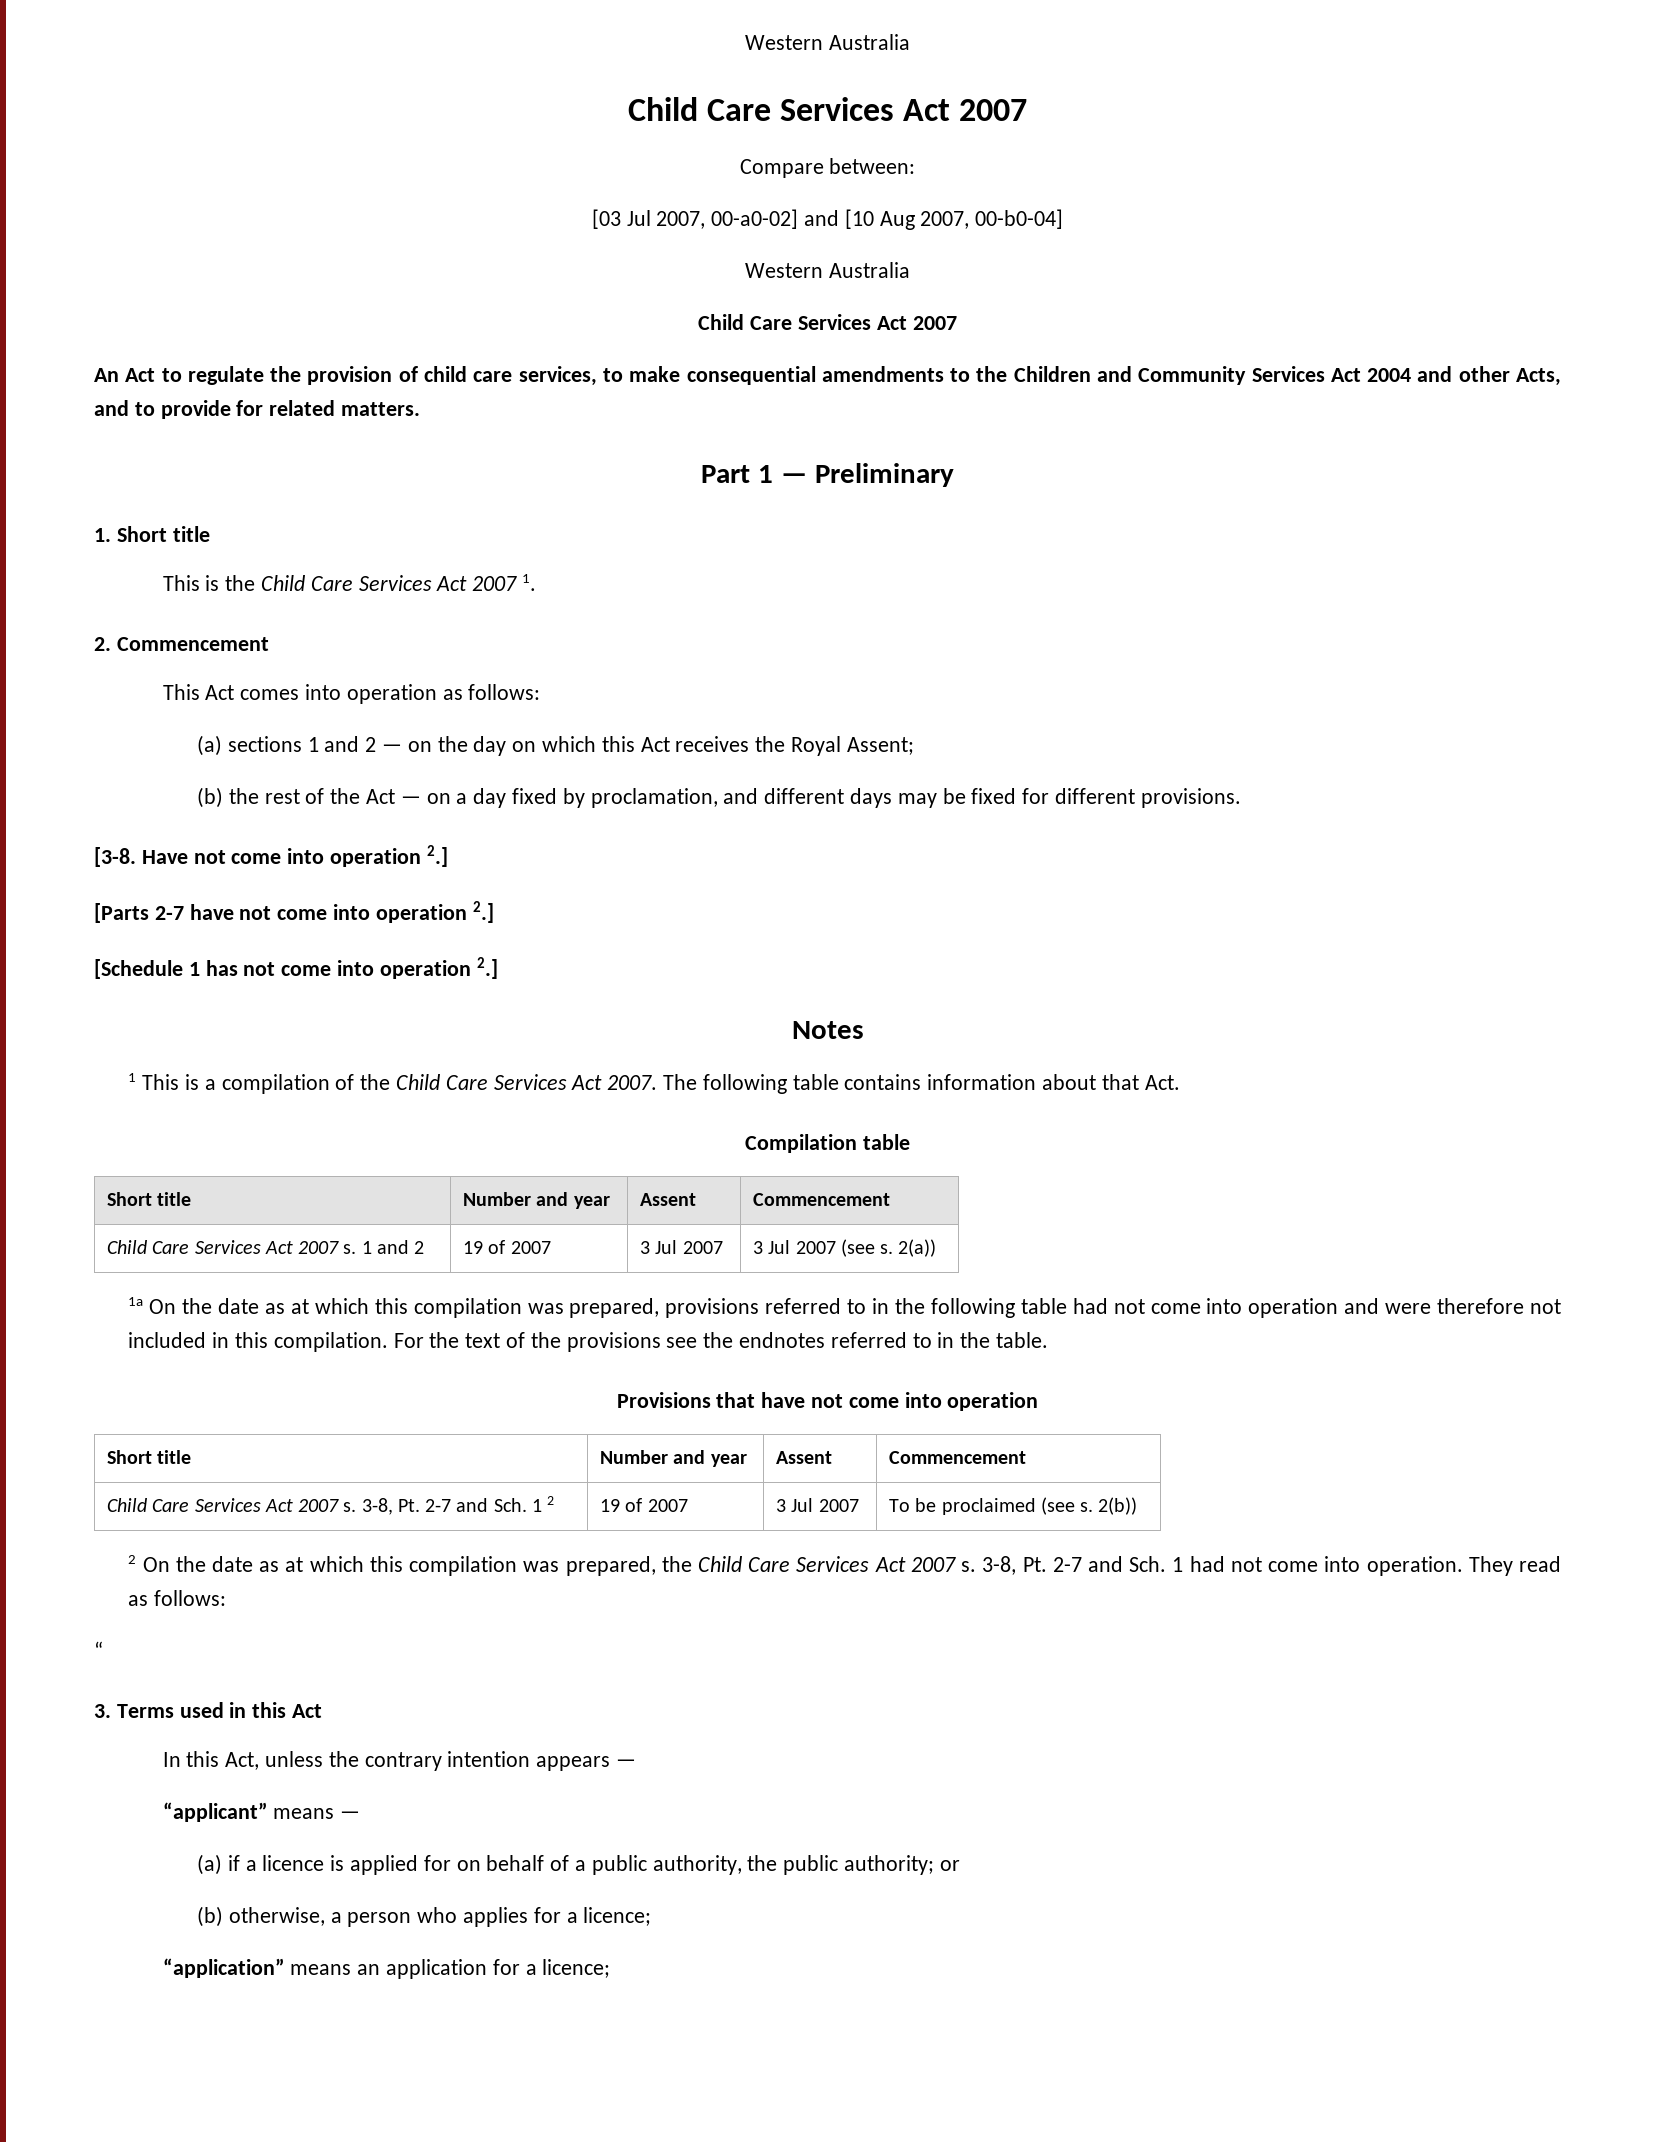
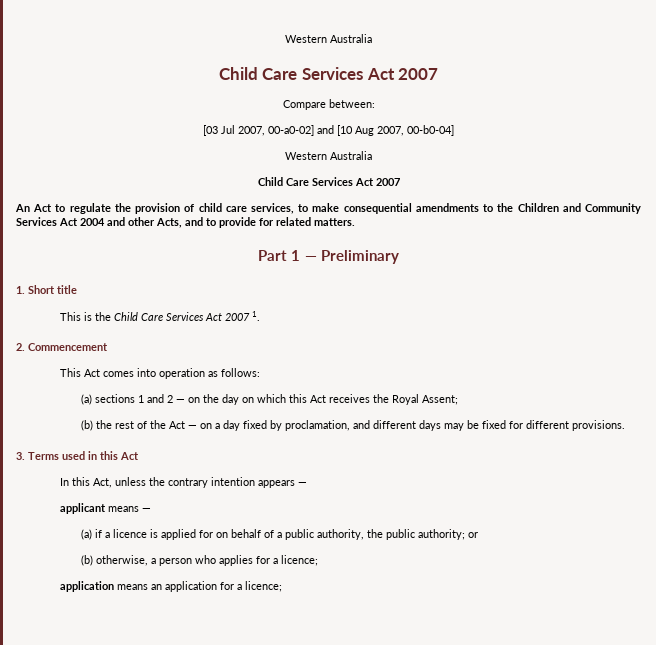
[94,845,448,867] [94,901,494,923] [94,957,498,979] [791,1021,864,1039] [128,1073,1180,1094] [745,1134,910,1153] [107,1192,192,1206] [463,1192,610,1209] [640,1193,697,1206] [753,1193,891,1206] [107,1240,425,1254] [463,1240,551,1254] [640,1240,723,1254] [753,1239,937,1257] [128,1297,1561,1318] [128,1332,1048,1352] [616,1392,1039,1411] [107,1450,192,1464] [600,1450,747,1467] [776,1451,833,1464] [889,1451,1027,1464] [107,1496,555,1515] [600,1498,688,1512] [776,1498,859,1512] [889,1497,1138,1515] [128,1555,1562,1576] [128,1590,227,1606] [94,1641,103,1658] // [3-8. Have not come into operation 2.] // [Parts 2-7 have not come into operation 2.] // [Schedule 1 has not come into operation 2.] // Notes // 1 This is a compilation of the Child Care Services Act 2007. The following table contains information about that Act. // Compilation table // Short title | Number and year | Assent | Commencement // Child Care Services Act 2007 s. 1 and 2 | 19 of 2007 | 3 Jul 2007 | 3 Jul 2007 (see s. 2(a)) // 1a On the date as at which this compilation was prepared, provisions referred to in the following table had not come into operation and were therefore not included in this compilation. For the text of the provisions see the endnotes referred to in the table. // Provisions that have not come into operation // Short title | Number and year | Assent | Commencement // Child Care Services Act 2007 s. 3-8, Pt. 2-7 and Sch. 1 2 | 19 of 2007 | 3 Jul 2007 | To be proclaimed (see s. 2(b)) // 2 On the date as at which this compilation was prepared, the Child Care Services Act 2007 s. 3-8, Pt. 2-7 and Sch. 1 had not come into operation. They read as follows: // “ -> (626, 425) none
[162,1802,268,1822] “applicant” -> [59,503,106,514] applicant
[162,1958,285,1978] “application” -> [59,581,114,592] application

